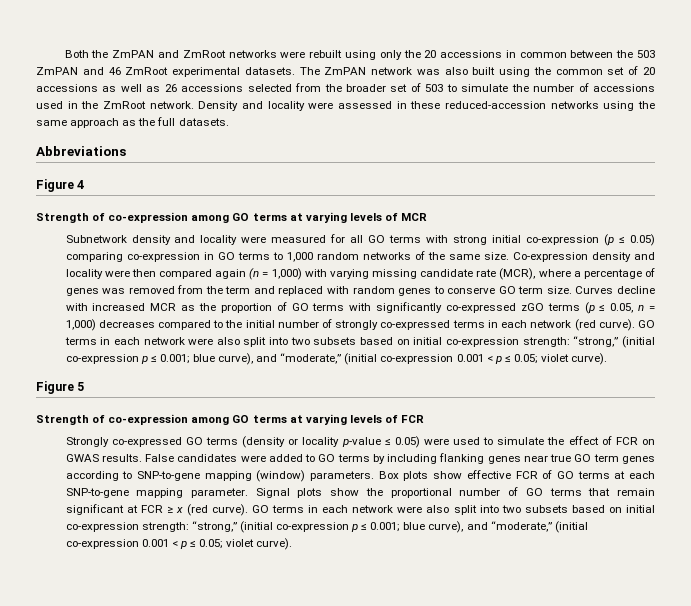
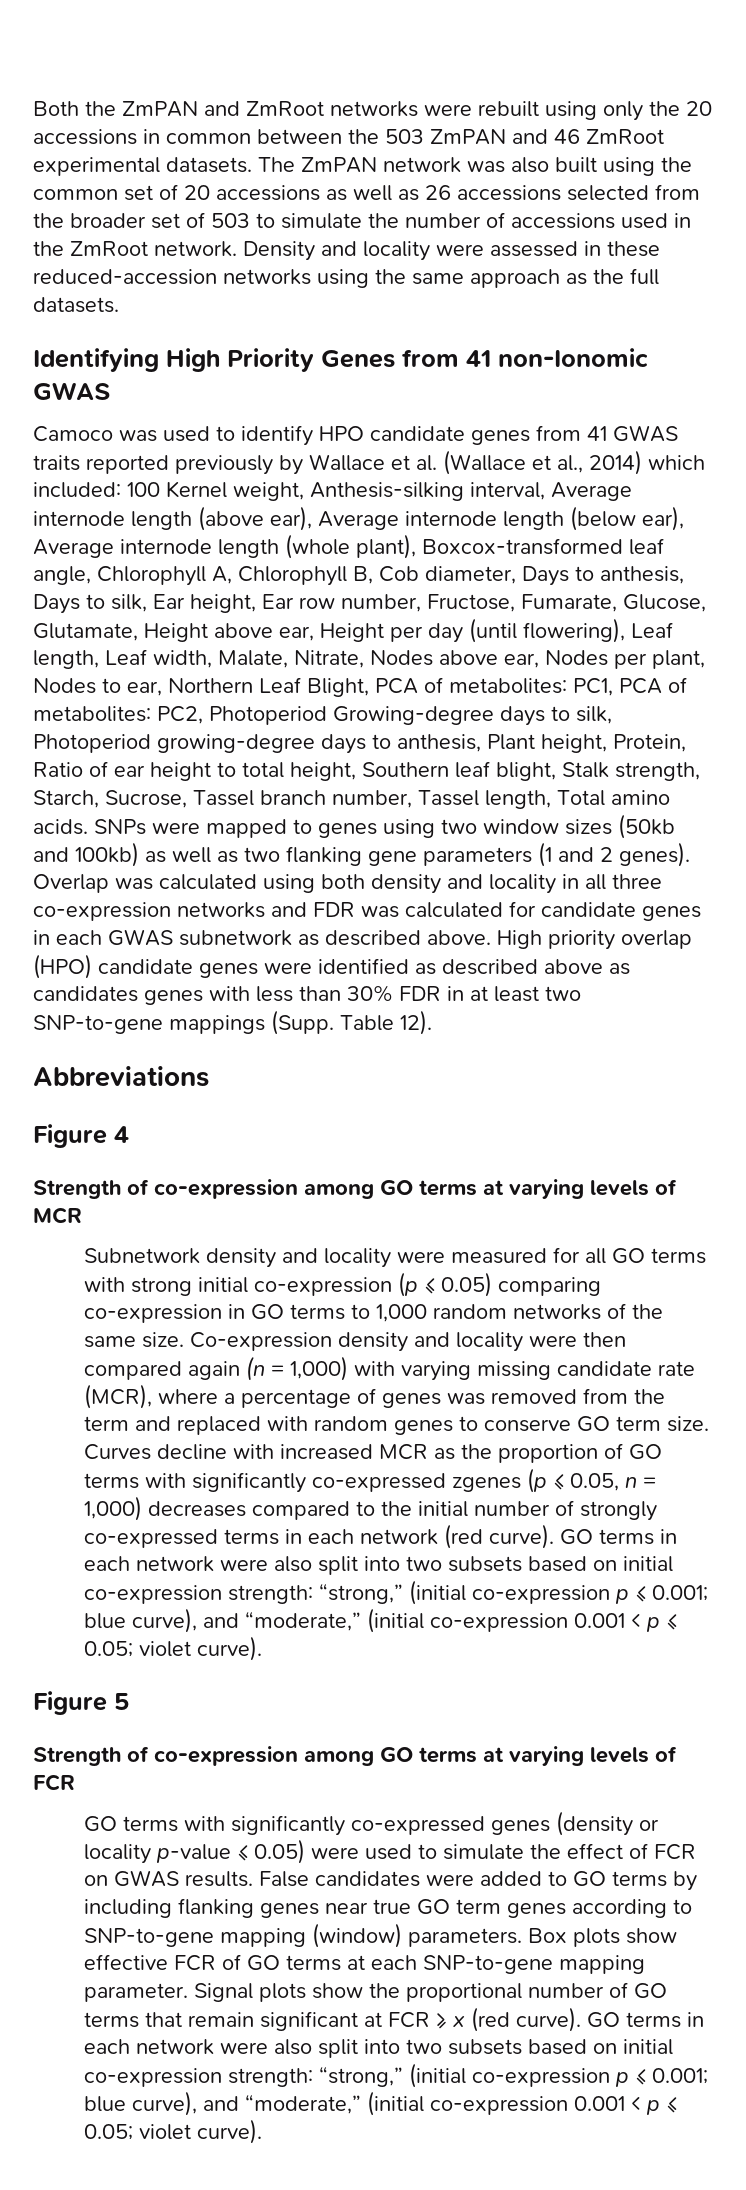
(229, 122) none -> [33,348,648,372] [33,382,110,400] [33,425,678,446] [33,450,705,475] [33,481,632,501] [33,506,684,531] [33,534,664,559] [33,566,684,586] [33,594,706,614] [33,618,673,643] [33,649,705,669] [33,677,687,697] [33,706,612,726] [33,734,686,754] [33,761,700,781] [33,790,670,809] [33,814,675,839] [33,842,690,867] [33,874,662,894] [33,901,701,921] [33,929,692,950] [33,954,630,979] [33,985,581,1005] [33,1010,432,1035] // Identifying High Priority Genes from 41 non-Ionomic GWAS // Camoco was used to identify HPO candidate genes from 41 GWAS traits reported previously by Wallace et al. (Wallace et al., 2014) which included: 100 Kernel weight, Anthesis-silking interval, Average internode length (above ear), Average internode length (below ear), Average internode length (whole plant), Boxcox-transformed leaf angle, Chlorophyll A, Chlorophyll B, Cob diameter, Days to anthesis, Days to silk, Ear height, Ear row number, Fructose, Fumarate, Glucose, Glutamate, Height above ear, Height per day (until flowering), Leaf length, Leaf width, Malate, Nitrate, Nodes above ear, Nodes per plant, Nodes to ear, Northern Leaf Blight, PCA of metabolites: PC1, PCA of metabolites: PC2, Photoperiod Growing-degree days to silk, Photoperiod growing-degree days to anthesis, Plant height, Protein, Ratio of ear height to total height, Southern leaf blight, Stalk strength, Starch, Sucrose, Tassel branch number, Tassel length, Total amino acids. SNPs were mapped to genes using two window sizes (50kb and 100kb) as well as two flanking gene parameters (1 and 2 genes). Overlap was calculated using both density and locality in all three co-expression networks and FDR was calculated for candidate genes in each GWAS subnetwork as described above. High priority overlap (HPO) candidate genes were identified as described above as candidates genes with less than 30% FDR in at least two SNP-to-gene mappings (Supp. Table 12).
[520,303,580,311] zGO terms -> [451,1477,521,1492] zgenes
[65,437,238,447] Strongly co-expressed GO terms -> [83,1815,550,1836] GO terms with significantly co-expressed genes

